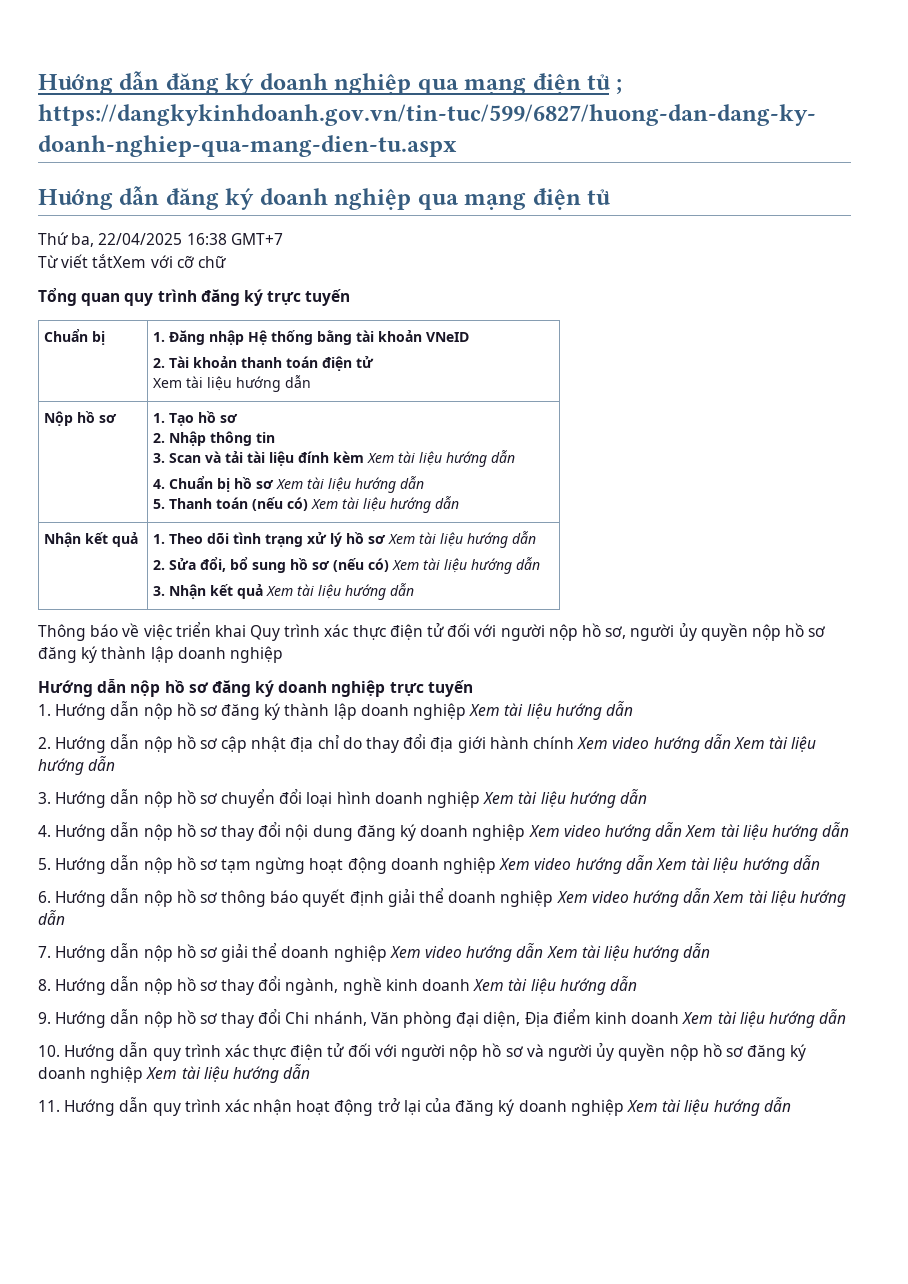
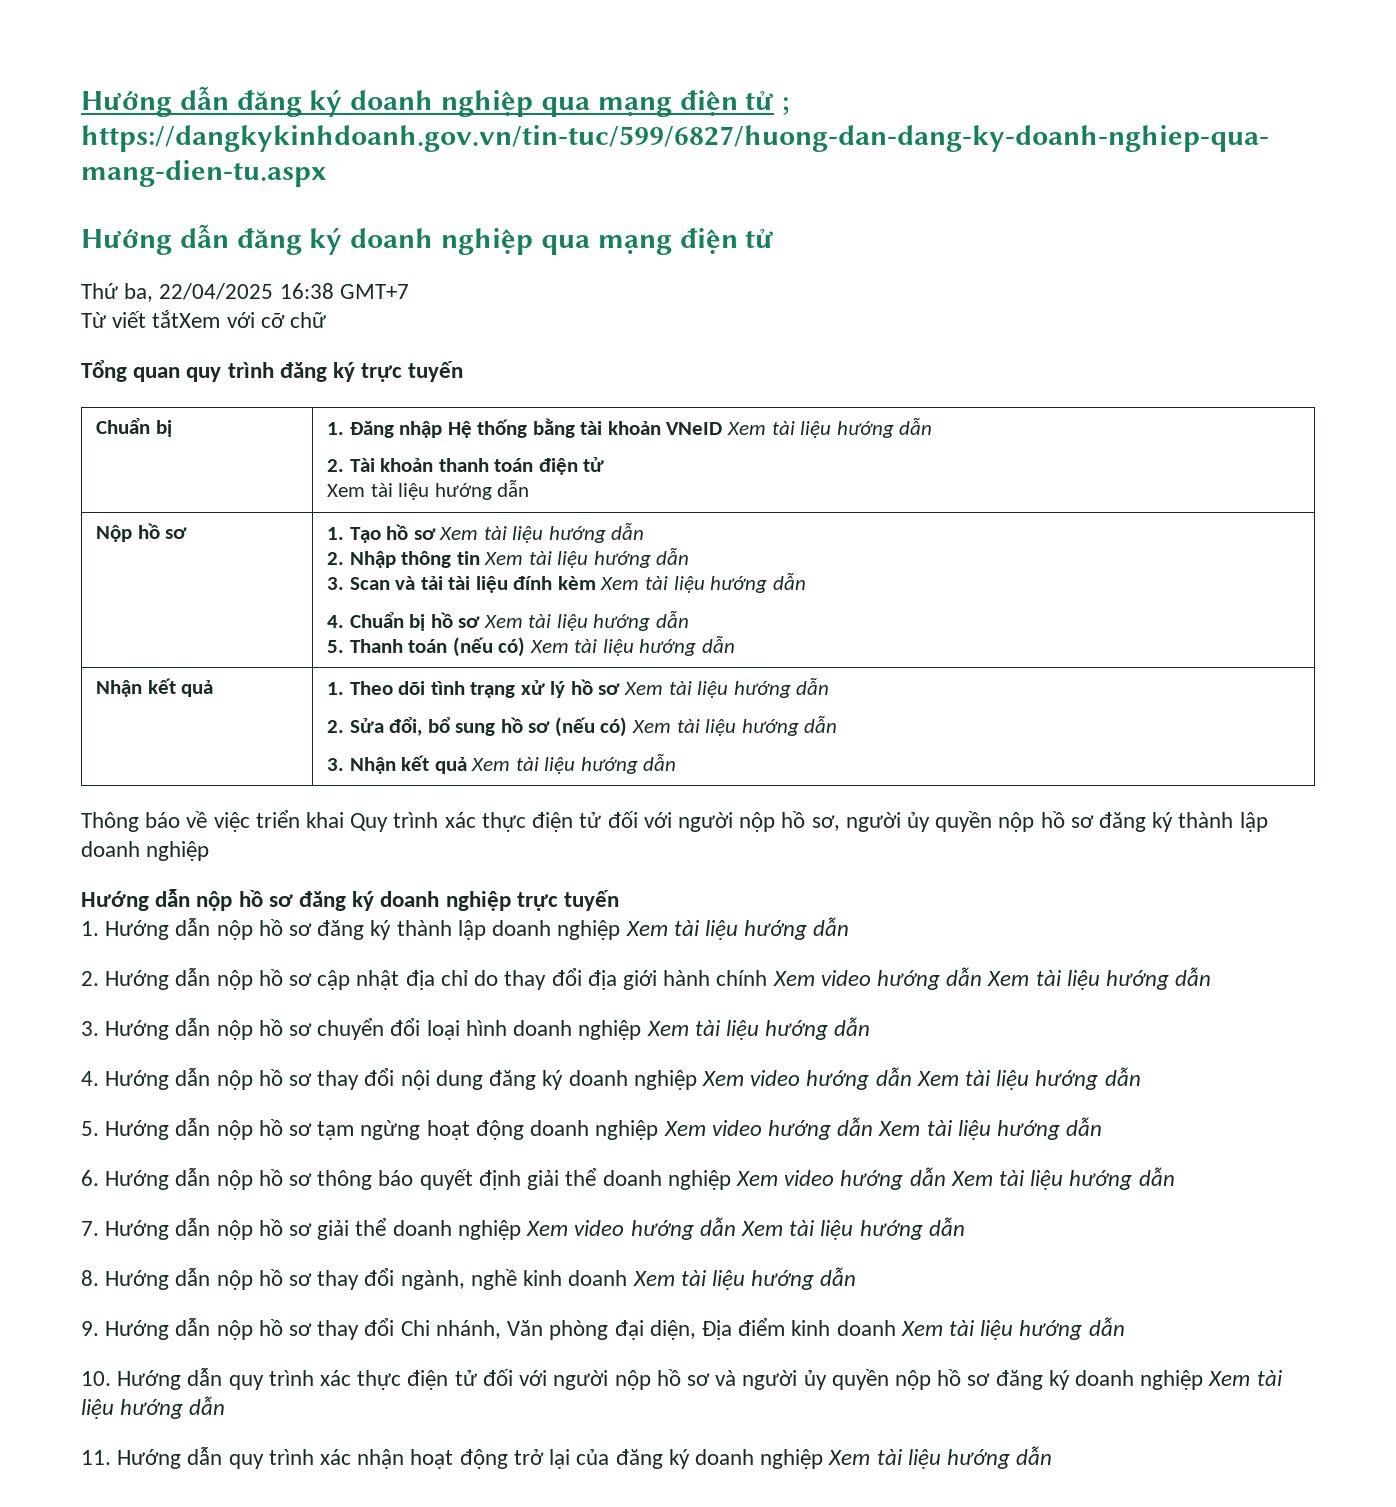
(470, 337) none -> [727,417,933,438] Xem tài liệu hướng dẫn
(239, 418) none -> [439,522,645,543] Xem tài liệu hướng dẫn
(276, 437) none -> [484,547,690,568] Xem tài liệu hướng dẫn

